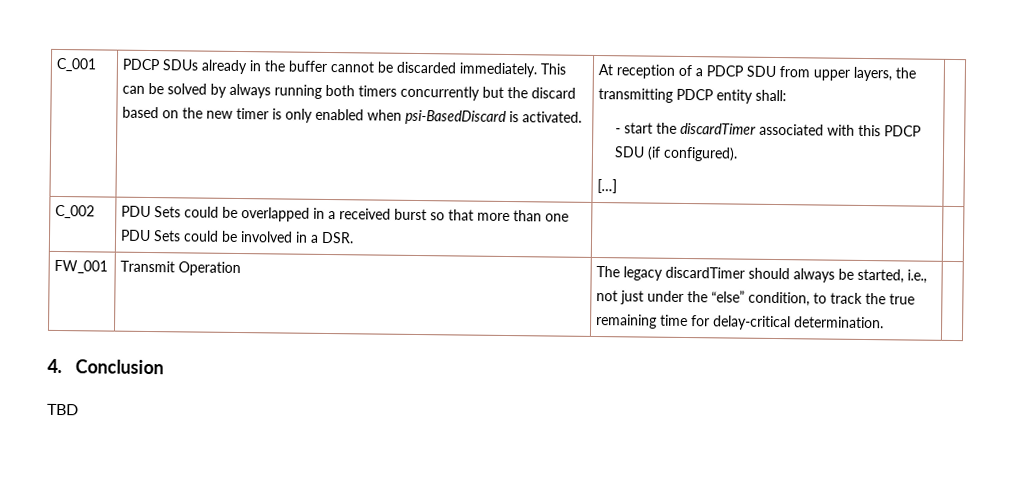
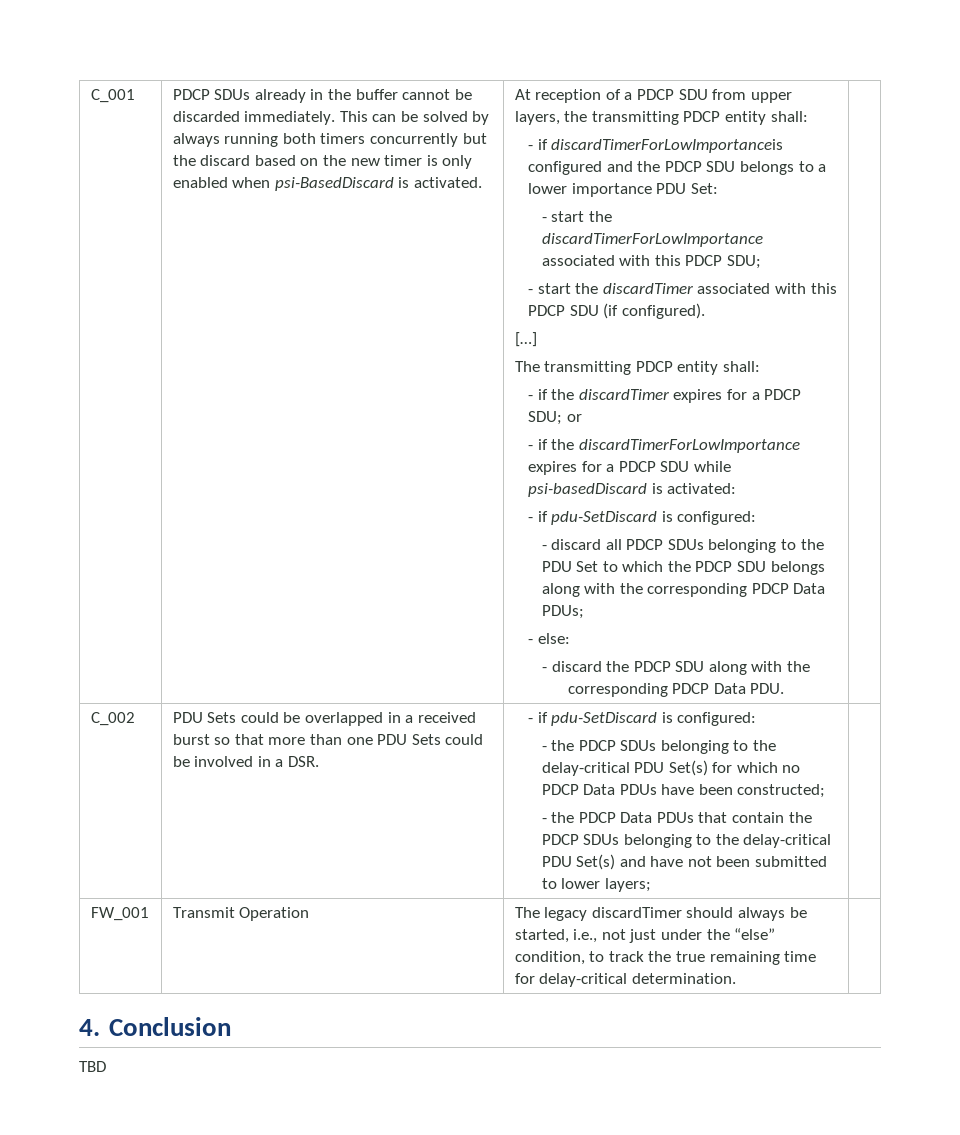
(788, 95) none -> [528,139,784,153] [528,161,827,175] [528,183,718,197] [541,211,612,222] [541,233,763,247] [541,255,761,269] // - if discardTimerForLowImportanceis configured and the PDCP SDU belongs to a lower importance PDU Set: // - start the discardTimerForLowImportance associated with this PDCP SDU;
(618, 186) none -> [514,361,761,375] [528,389,802,403] [528,411,582,425] [528,439,800,453] [528,461,732,475] [528,483,737,497] [528,511,757,525] [541,539,824,553] [541,561,825,575] [541,583,826,597] [541,605,584,619] [528,633,570,644] [541,661,811,675] [567,683,785,697] // The transmitting PDCP entity shall: // - if the discardTimer expires for a PDCP SDU; or // - if the discardTimerForLowImportance expires for a PDCP SDU while psi-basedDiscard is activated: // - if pdu-SetDiscard is configured: // - discard all PDCP SDUs belonging to the PDU Set to which the PDCP SDU belongs along with the corresponding PDCP Data PDUs; // - else: // - discard the PDCP SDU along with the corresponding PDCP Data PDU.
(355, 237) none -> [528,712,757,726] [541,740,777,754] [541,760,801,776] [541,784,826,798] [541,812,812,823] [541,834,832,848] [541,854,828,870] [541,878,651,892] - if pdu-SetDiscard is configured: // - the PDCP SDUs belonging to the delay-critical PDU Set(s) for which no PDCP Data PDUs have been constructed; // - the PDCP Data PDUs that contain the PDCP SDUs belonging to the delay-critical PDU Set(s) and have not been submitted to lower layers;

